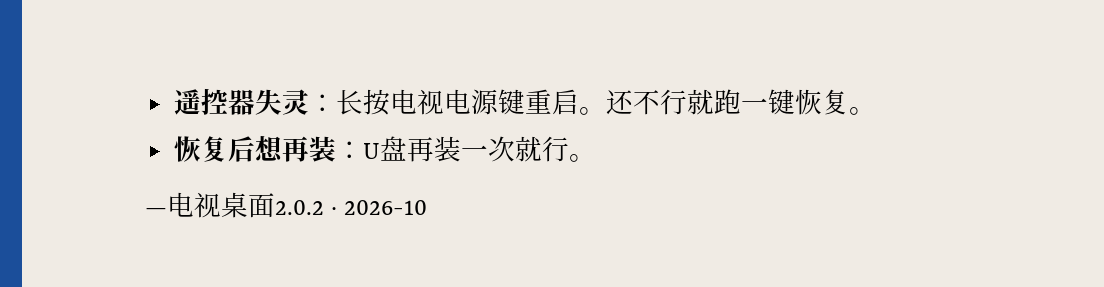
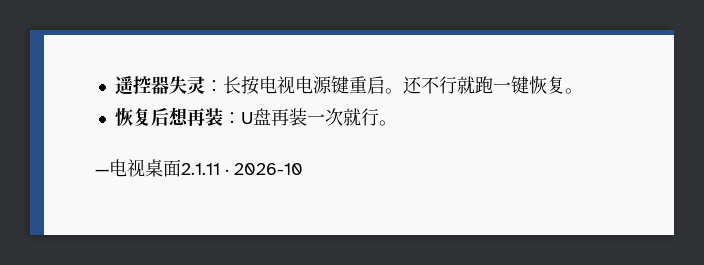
[275,200,324,215] 2.0.2 -> [181,163,220,175] 2.1.11

